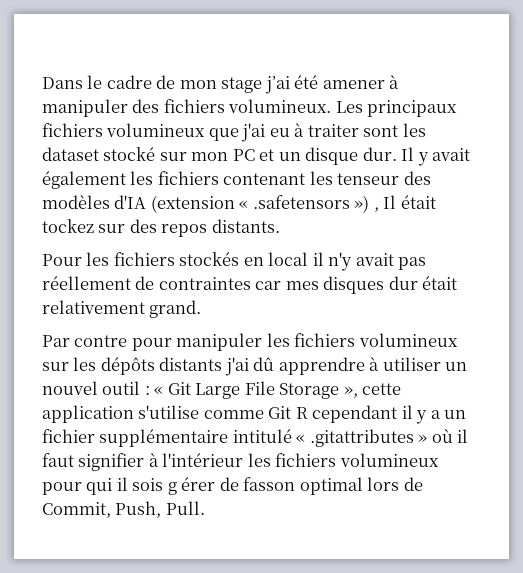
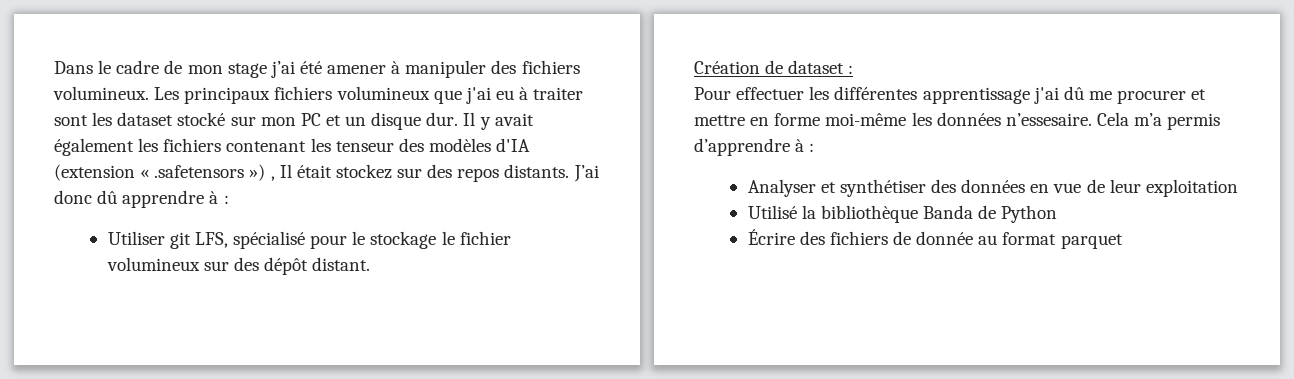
[42,219,94,233] tockez -> [335,164,392,179] stockez
[42,252,427,271] [42,276,458,294] [42,300,202,318] [42,333,458,351] [42,357,468,376] [42,381,402,399] [42,405,467,424] [42,429,469,447] [42,453,439,471] [42,477,423,495] [42,501,205,518] // Pour les fichiers stockés en local il n'y avait pas réellement de contraintes car mes disques dur était relativement grand. // Par contre pour manipuler les fichiers volumineux sur les dépôts distants j'ai dû apprendre à utiliser un nouvel outil : « Git Large File Storage », cette application s'utilise comme Git R cependant il y a un fichier supplémentaire intitulé « .gitattributes » où il faut signifier à l'intérieur les fichiers volumineux pour qui il sois g érer de fasson optimal lors de Commit, Push, Pull. -> [573,165,599,182] [54,190,229,208] [107,231,511,249] [106,257,371,275] [694,60,854,74] [694,86,1207,104] [694,112,1221,130] [694,138,815,156] [747,179,1238,197] [747,205,1058,223] [747,229,1123,249] J’ai donc dû apprendre à : // Utiliser git LFS, spécialisé pour le stockage le fichier volumineux sur des dépôt distant. // Création de dataset : // Pour effectuer les différentes apprentissage j'ai dû me procurer et mettre en forme moi-même les données n’essesaire. Cela m’a permis d’apprendre à : // Analyser et synthétiser des données en vue de leur exploitation // Utilisé la bibliothèque Banda de Python // Écrire des fichiers de donnée au format parquet

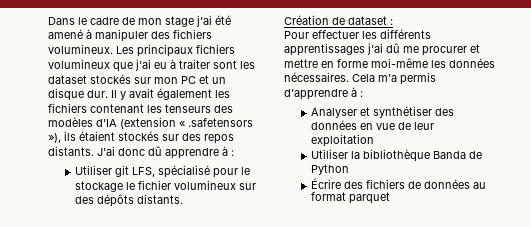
[327,65,387,74] amener -> [48,29,83,39] amené
[177,112,226,126] stocké -> [90,74,131,84] stockés
[335,141,394,152] tenseur -> [165,104,211,113] tenseurs
[249,164,392,181] ») , Il était stockez -> [48,131,159,143] »), ils étaient stockés
[263,257,371,275] dépôt distant. -> [96,194,183,207] dépôts distants.
[834,86,1030,104] différentes apprentissage -> [380,29,431,39] [284,43,365,56] différents apprentissages
[1005,113,1092,126] n’essesaire. -> [284,72,349,82] nécessaires.
[747,205,797,219] Utilisé -> [310,149,348,159] Utiliser
[916,231,974,245] donnée -> [423,179,470,189] données

